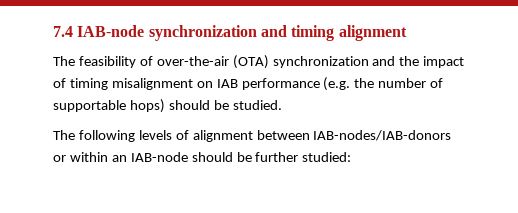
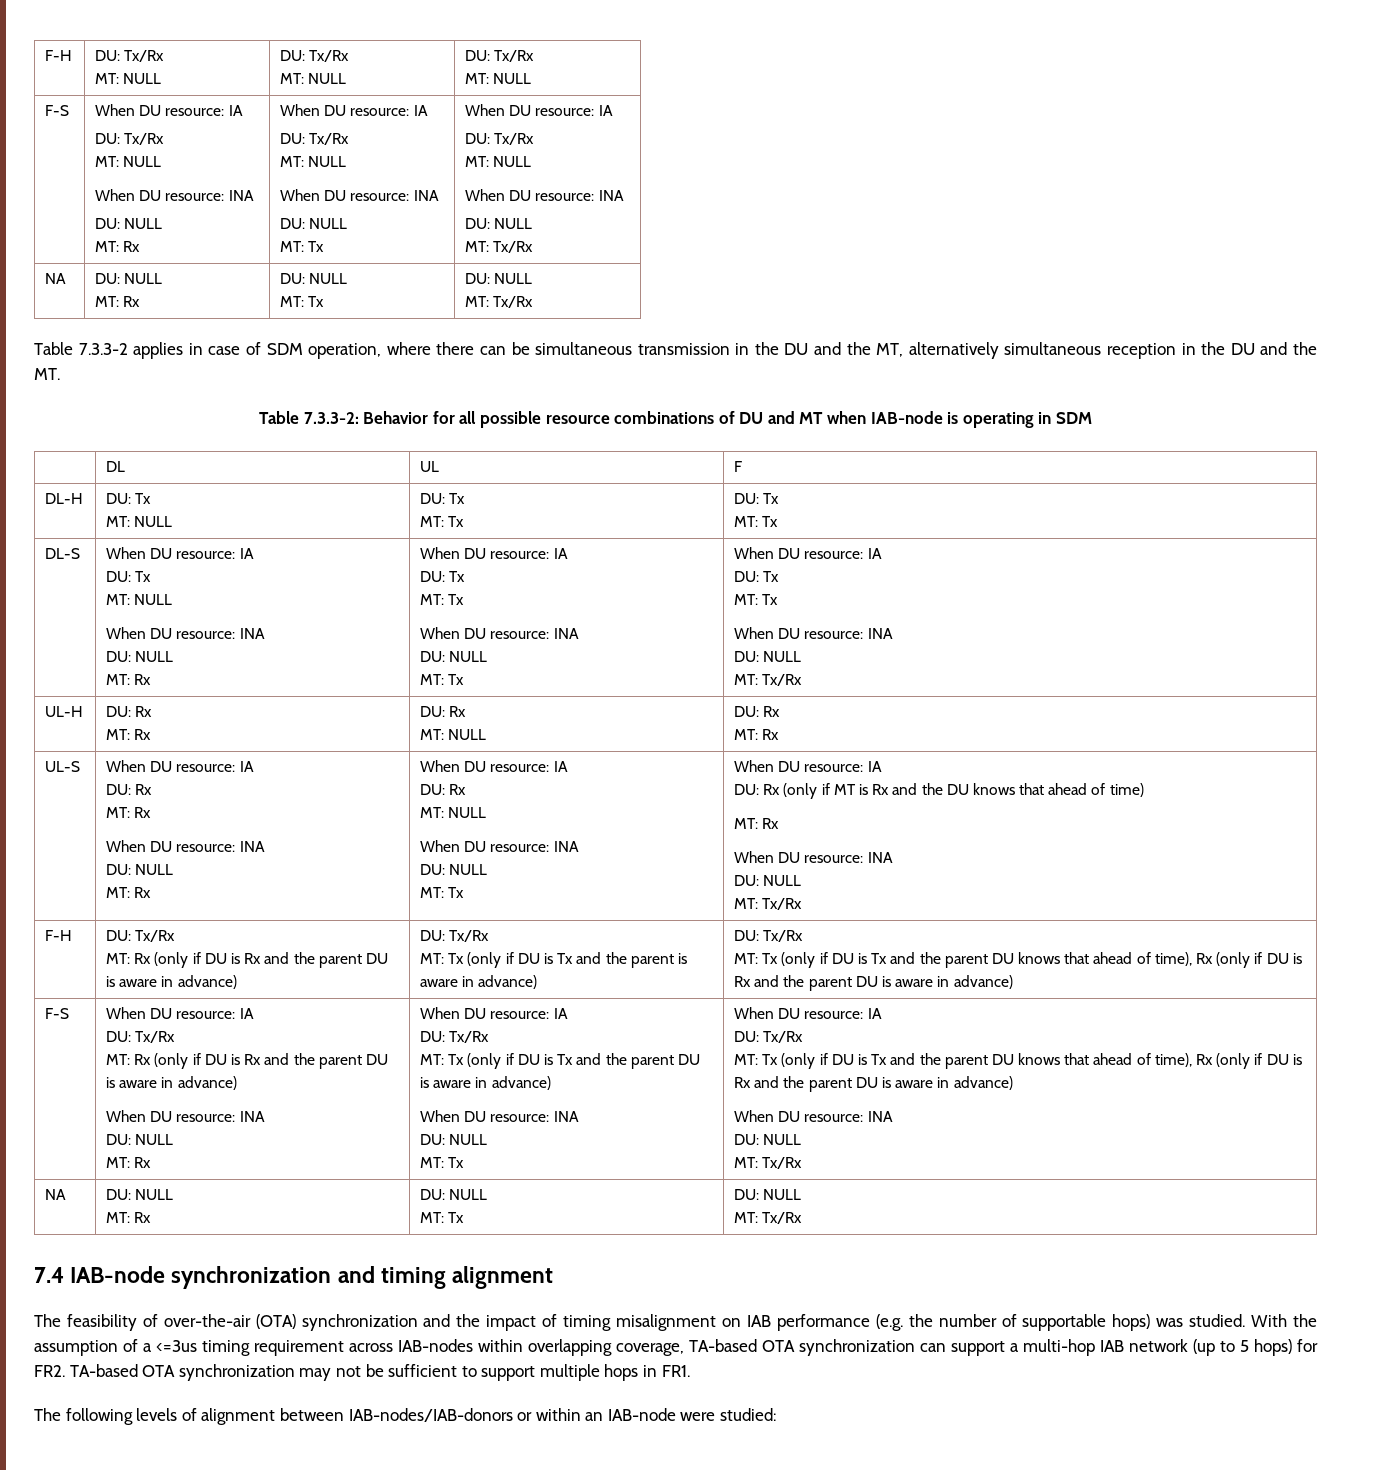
(53, 31) none -> [45,50,73,61] [95,50,165,62] [95,73,162,84] [280,50,350,62] [280,73,347,84] [465,50,535,62] [465,73,532,84] [45,105,70,116] [95,104,243,116] [95,133,165,145] [95,156,162,167] [95,189,254,201] [95,218,163,229] [95,241,141,252] [280,104,428,116] [280,133,350,145] [280,156,347,167] [280,189,439,201] [280,218,348,229] [280,241,325,252] [465,104,613,116] [465,133,535,145] [465,156,532,167] [465,189,624,201] [465,218,533,229] [465,241,534,253] [45,273,67,284] [95,273,163,284] [95,296,141,307] [280,273,348,284] [280,296,325,307] [465,273,533,284] [465,296,534,308] [34,342,1318,359] [34,368,60,380] [258,411,1093,428] [106,461,126,472] [420,461,440,472] [734,461,743,472] [45,493,84,504] [106,493,152,504] [106,516,173,527] [420,493,466,504] [420,516,465,527] [734,493,780,504] [734,516,779,527] [45,548,81,559] [106,547,254,559] [106,571,152,582] [106,594,173,605] [106,627,265,639] [106,651,174,662] [106,674,152,685] [420,547,568,559] [420,571,466,582] [420,594,465,605] [420,627,579,639] [420,651,488,662] [420,674,465,685] [734,547,882,559] [734,571,780,582] [734,594,779,605] [734,627,893,639] [734,651,802,662] [734,674,803,686] [45,706,84,717] [106,706,153,717] [106,729,152,740] [420,706,467,717] [420,729,487,740] [734,706,781,717] [734,729,780,740] [45,761,81,772] [106,760,254,772] [106,784,153,795] [106,807,152,818] [106,840,265,852] [106,864,174,875] [106,887,152,898] [420,760,568,772] [420,784,467,795] [420,807,487,818] [420,840,579,852] [420,864,488,875] [420,887,465,898] [734,760,882,772] [734,783,1144,799] [734,818,780,829] [734,851,893,863] [734,875,802,886] [734,898,803,910] [45,930,73,941] [106,930,176,942] [106,952,388,968] [106,975,237,989] [420,930,490,942] [420,952,687,968] [420,975,538,989] [734,930,804,942] [734,952,1302,968] [734,975,1013,991] [45,1008,70,1019] [106,1007,254,1019] [106,1031,176,1043] [106,1053,388,1069] [106,1076,237,1090] [106,1110,265,1122] [106,1134,174,1145] [106,1157,152,1168] [420,1007,568,1019] [420,1031,490,1043] [420,1053,700,1069] [420,1076,551,1090] [420,1110,579,1122] [420,1134,488,1145] [420,1157,465,1168] [734,1007,882,1019] [734,1031,804,1043] [734,1053,1302,1069] [734,1076,1013,1092] [734,1110,893,1122] [734,1134,802,1145] [734,1157,803,1169] [45,1189,67,1200] [106,1189,174,1200] [106,1212,152,1223] [420,1189,488,1200] [420,1212,465,1223] [734,1189,802,1200] [734,1212,803,1224] F-H | DU: Tx/Rx // MT: NULL | DU: Tx/Rx // MT: NULL | DU: Tx/Rx // MT: NULL // F-S | When DU resource: IA // DU: Tx/Rx // MT: NULL // When DU resource: INA // DU: NULL // MT: Rx | When DU resource: IA // DU: Tx/Rx // MT: NULL // When DU resource: INA // DU: NULL // MT: Tx | When DU resource: IA // DU: Tx/Rx // MT: NULL // When DU resource: INA // DU: NULL // MT: Tx/Rx // NA | DU: NULL // MT: Rx | DU: NULL // MT: Tx | DU: NULL // MT: Tx/Rx // Table 7.3.3-2 applies in case of SDM operation, where there can be simultaneous transmission in the DU and the MT, alternatively simultaneous reception in the DU and the MT. // Table 7.3.3-2: Behavior for all possible resource combinations of DU and MT when IAB-node is operating in SDM // | DL | UL | F // DL-H | DU: Tx // MT: NULL | DU: Tx // MT: Tx | DU: Tx // MT: Tx // DL-S | When DU resource: IA // DU: Tx // MT: NULL // When DU resource: INA // DU: NULL // MT: Rx | When DU resource: IA // DU: Tx // MT: Tx // When DU resource: INA // DU: NULL // MT: Tx | When DU resource: IA // DU: Tx // MT: Tx // When DU resource: INA // DU: NULL // MT: Tx/Rx // UL-H | DU: Rx // MT: Rx | DU: Rx // MT: NULL | DU: Rx // MT: Rx // UL-S | When DU resource: IA // DU: Rx // MT: Rx // When DU resource: INA // DU: NULL // MT: Rx | When DU resource: IA // DU: Rx // MT: NULL // When DU resource: INA // DU: NULL // MT: Tx | When DU resource: IA // DU: Rx (only if MT is Rx and the DU knows that ahead of time) // MT: Rx // When DU resource: INA // DU: NULL // MT: Tx/Rx // F-H | DU: Tx/Rx // MT: Rx (only if DU is Rx and the parent DU is aware in advance) | DU: Tx/Rx // MT: Tx (only if DU is Tx and the parent is aware in advance) | DU: Tx/Rx // MT: Tx (only if DU is Tx and the parent DU knows that ahead of time), Rx (only if DU is Rx and the parent DU is aware in advance) // F-S | When DU resource: IA // DU: Tx/Rx // MT: Rx (only if DU is Rx and the parent DU is aware in advance) // When DU resource: INA // DU: NULL // MT: Rx | When DU resource: IA // DU: Tx/Rx // MT: Tx (only if DU is Tx and the parent DU is aware in advance) // When DU resource: INA // DU: NULL // MT: Tx | When DU resource: IA // DU: Tx/Rx // MT: Tx (only if DU is Tx and the parent DU knows that ahead of time), Rx (only if DU is Rx and the parent DU is aware in advance) // When DU resource: INA // DU: NULL // MT: Tx/Rx // NA | DU: NULL // MT: Rx | DU: NULL // MT: Tx | DU: NULL // MT: Tx/Rx //
[168,100,282,110] should be studied. -> [1156,1314,1317,1327] [34,1339,1318,1356] [34,1364,690,1381] was studied. With the assumption of a <=3us timing requirement across IAB-nodes within overlapping coverage, TA-based OTA synchronization can support a multi-hop IAB network (up to 5 hops) for FR2. TA-based OTA synchronization may not be sufficient to support multiple hops in FR1.
[191,152,299,162] should be further -> [680,1412,716,1421] were

